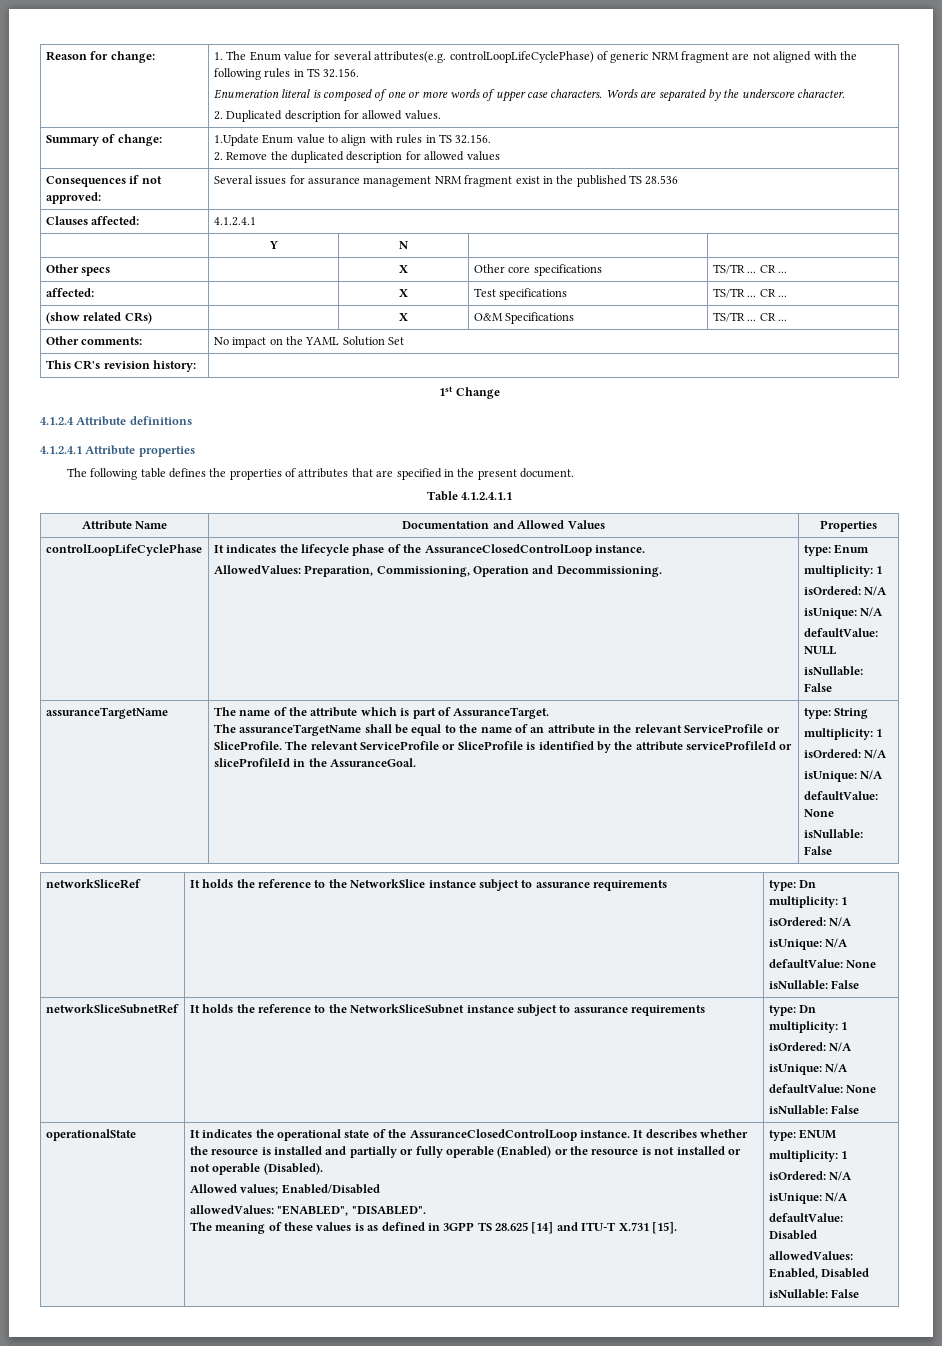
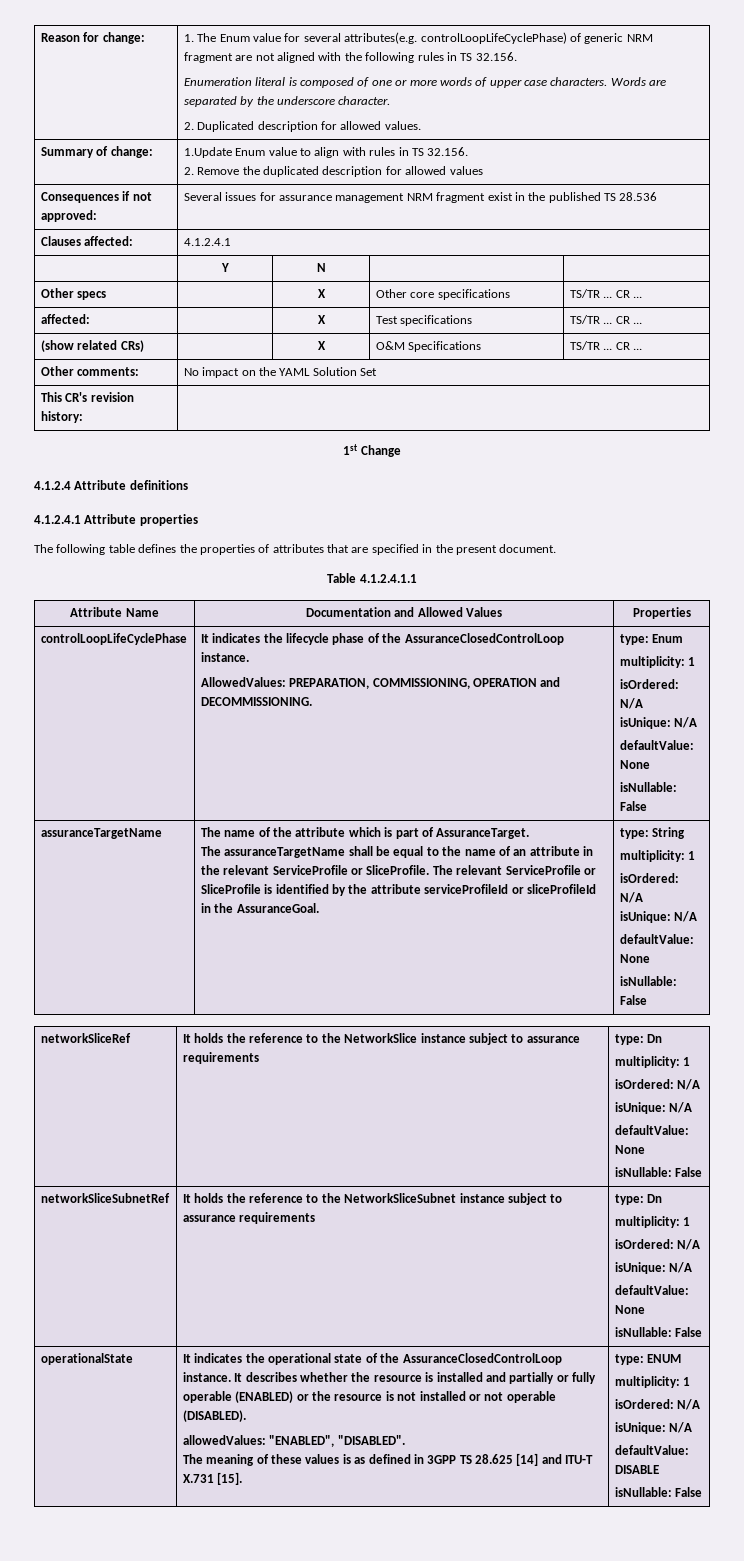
[304,565,662,577] Preparation, Commissioning, Operation and Decommissioning. -> [289,677,561,689] [200,697,312,706] PREPARATION, COMMISSIONING, OPERATION and DECOMMISSIONING.
[803,628,878,637] [803,646,836,655] defaultValue: NULL -> [619,740,694,750] [619,760,650,769] defaultValue: None
[497,1146,552,1158] (Enabled) -> [235,1391,294,1403] (ENABLED)
[263,1163,323,1175] [189,1184,380,1195] (Disabled). // Allowed values; Enabled/Disabled -> [182,1410,246,1422] (DISABLED).
[768,1230,817,1240] [768,1251,853,1260] [768,1268,870,1279] Disabled // allowedValues: Enabled, Disabled -> [614,1465,659,1474] DISABLE

